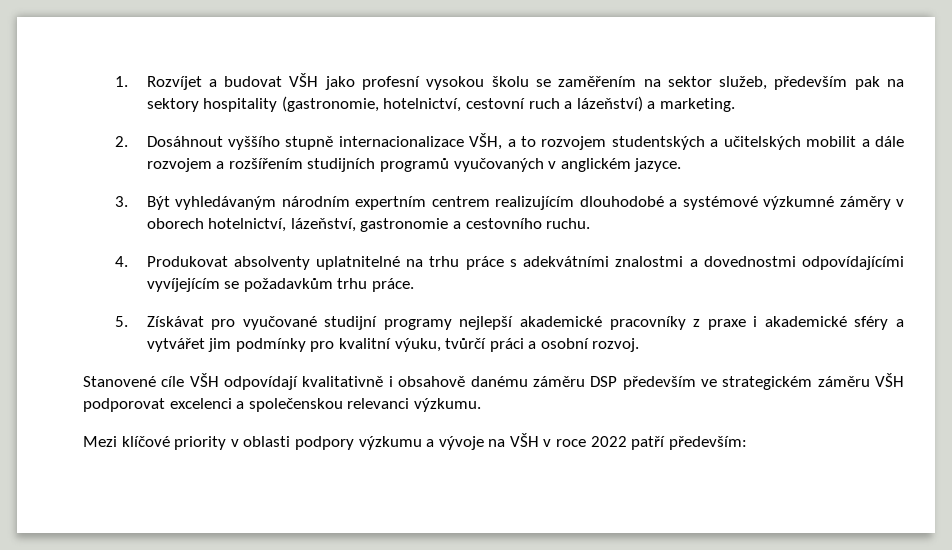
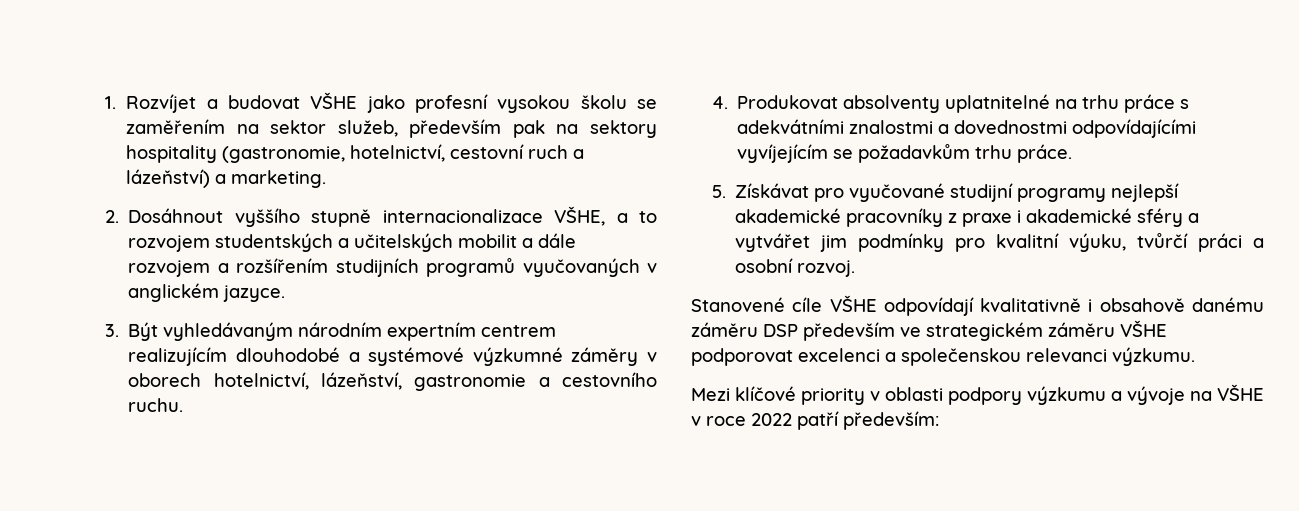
[289,73,319,87] VŠH -> [310,92,358,109] VŠHE
[469,133,503,150] VŠH, -> [554,206,606,226] VŠHE,
[189,373,219,387] VŠH -> [829,295,877,312] VŠHE
[875,373,904,387] VŠH -> [1120,320,1167,337] VŠHE
[509,433,539,447] VŠH -> [1217,384,1264,401] VŠHE

